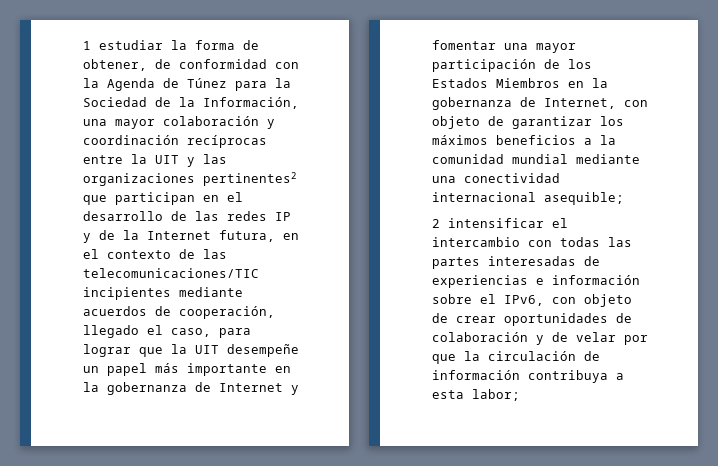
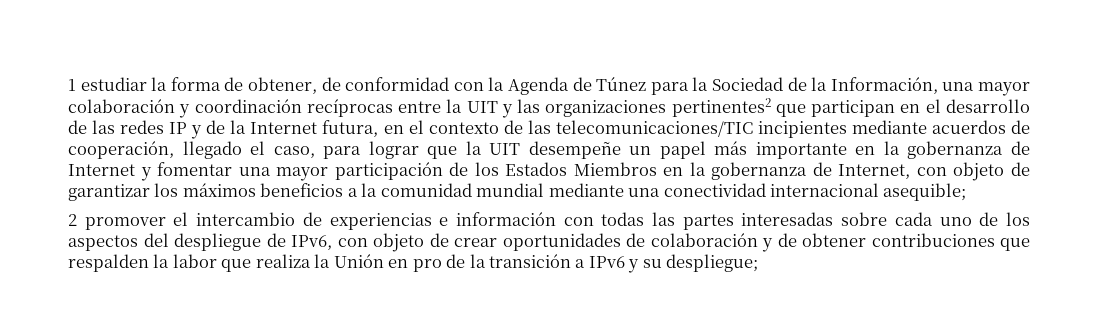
[448,218,544,228] intensificar -> [84,217,166,230] promover
(520, 242) none -> [302,212,556,230] de experiencias e información
[584,256,600,266] [432,275,640,288] [432,294,496,304] de experiencias e información sobre el -> [841,212,1031,226] [68,233,286,251] sobre cada uno de los aspectos del despliegue de
[576,332,648,345] [432,351,600,364] [432,370,624,383] [432,389,520,401] velar por que la circulación de información contribuya a esta labor; -> [802,233,1030,251] [68,254,759,273] obtener contribuciones que respalden la labor que realiza la Unión en pro de la transición a IPv6 y su despliegue;

